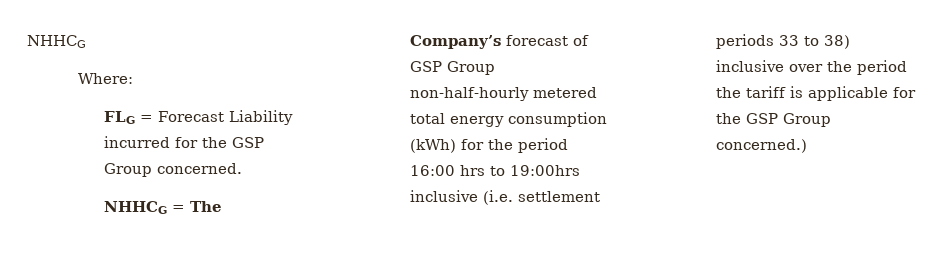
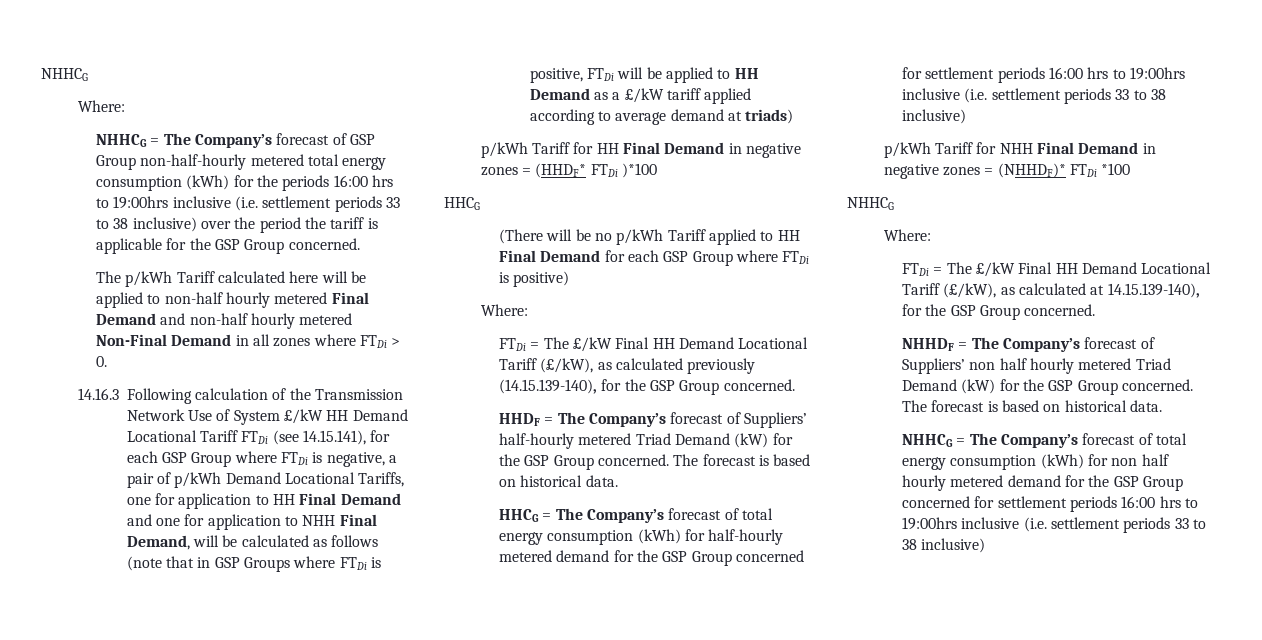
[27,35,86,48] [78,73,134,84] [103,110,293,125] [103,136,264,148] [103,163,242,177] NHHCG // Where: // FLG = Forecast Liability incurred for the GSP Group concerned. -> [41,68,88,81] [77,100,125,112] NHHCG // Where:
[517,138,568,153] period -> [282,175,330,191] periods
[823,35,850,49] [715,60,784,72] 38) inclusive -> [113,217,197,232] 38 inclusive)
[715,139,807,153] concerned.) -> [288,238,360,250] [96,271,366,287] [96,292,369,308] [96,313,353,329] [96,334,401,348] [96,356,108,367] [77,388,403,404] [126,409,408,425] [126,430,391,445] [126,451,397,467] [126,472,405,488] [126,493,401,509] [126,514,377,530] [126,535,379,550] [126,556,381,572] [529,67,759,83] [529,88,752,104] [529,109,794,125] [480,142,801,158] [480,163,657,178] [444,197,480,210] [499,229,800,245] [499,250,810,266] [499,271,570,287] [480,304,528,316] [499,337,809,352] [499,358,756,374] [499,379,795,395] [499,412,807,428] [499,433,793,449] [499,454,811,470] [499,475,618,487] [499,508,773,523] [499,529,784,545] [499,550,804,566] [902,67,1185,83] [902,88,1166,104] [902,109,967,124] [883,142,1156,158] [883,163,1131,179] [847,197,894,210] [883,229,931,241] [902,262,1212,277] [902,283,1200,298] [902,304,1096,320] [902,337,1155,352] [902,358,1171,374] [902,379,1193,395] [902,400,1162,412] [902,433,1187,448] [902,454,1169,470] [902,475,1183,491] [902,496,1198,512] [902,517,1206,533] [902,538,986,553] concerned. // The p/kWh Tariff calculated here will be applied to non-half hourly metered Final Demand and non-half hourly metered Non-Final Demand in all zones where FTDi > 0. // 14.16.3 Following calculation of the Transmission Network Use of System £/kW HH Demand Locational Tariff FTDi (see 14.15.141), for each GSP Group where FTDi is negative, a pair of p/kWh Demand Locational Tariffs, one for application to HH Final Demand and one for application to NHH Final Demand, will be calculated as follows (note that in GSP Groups where FTDi is positive, FTDi will be applied to HH Demand as a £/kW tariff applied according to average demand at triads) // p/kWh Tariff for HH Final Demand in negative zones = (HHDF* FTDi )*100 // HHCG // (There will be no p/kWh Tariff applied to HH Final Demand for each GSP Group where FTDi is positive) // Where: // FTDi = The £/kW Final HH Demand Locational Tariff (£/kW), as calculated previously (14.15.139-140), for the GSP Group concerned. // HHDF = The Company’s forecast of Suppliers’ half-hourly metered Triad Demand (kW) for the GSP Group concerned. The forecast is based on historical data. // HHCG = The Company’s forecast of total energy consumption (kWh) for half-hourly metered demand for the GSP Group concerned for settlement periods 16:00 hrs to 19:00hrs inclusive (i.e. settlement periods 33 to 38 inclusive) // p/kWh Tariff for NHH Final Demand in negative zones = (NHHDF)* FTDi *100 // NHHCG // Where: // FTDi = The £/kW Final HH Demand Locational Tariff (£/kW), as calculated at 14.15.139-140), for the GSP Group concerned. // NHHDF = The Company’s forecast of Suppliers’ non half hourly metered Triad Demand (kW) for the GSP Group concerned. The forecast is based on historical data. // NHHCG = The Company’s forecast of total energy consumption (kWh) for non half hourly metered demand for the GSP Group concerned for settlement periods 16:00 hrs to 19:00hrs inclusive (i.e. settlement periods 33 to 38 inclusive)

